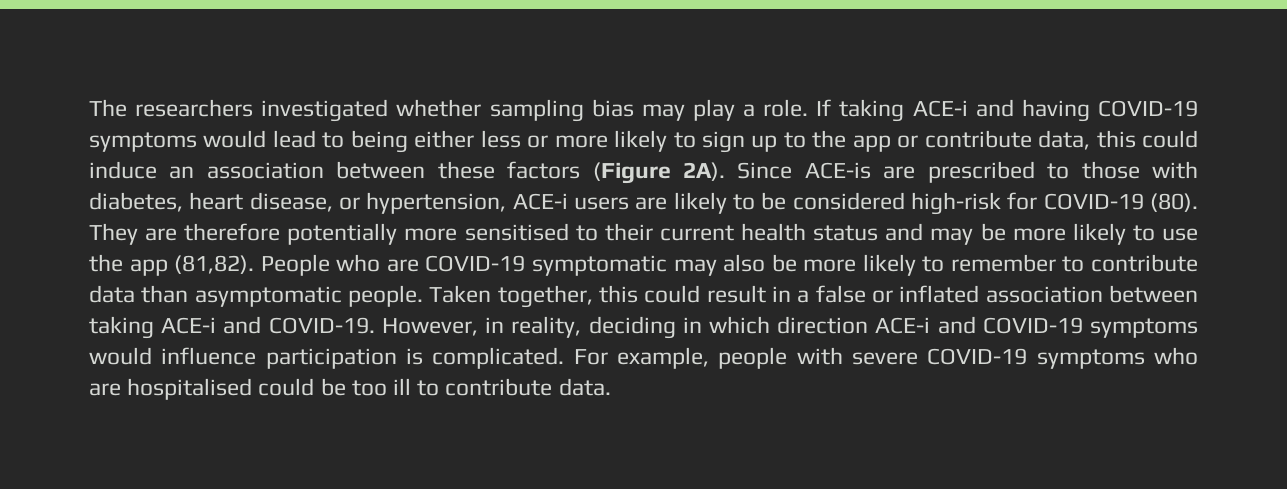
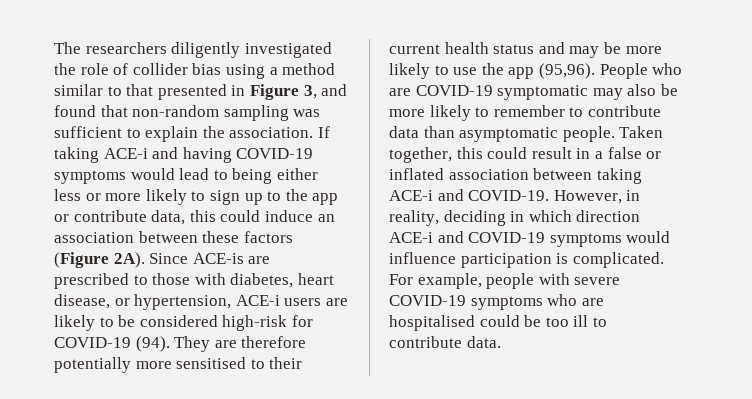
[261,99,809,122] investigated whether sampling bias may play a role. -> [171,42,332,58] [54,63,336,79] [54,84,348,100] [54,105,321,121] [54,126,314,142] diligently investigated the role of collider bias using a method similar to that presented in Figure 3, and found that non-random sampling was sufficient to explain the association.
[1150,193,1199,212] (80). -> [135,336,170,352] (94).
[174,255,255,274] (81,82). -> [538,63,595,79] (95,96).

